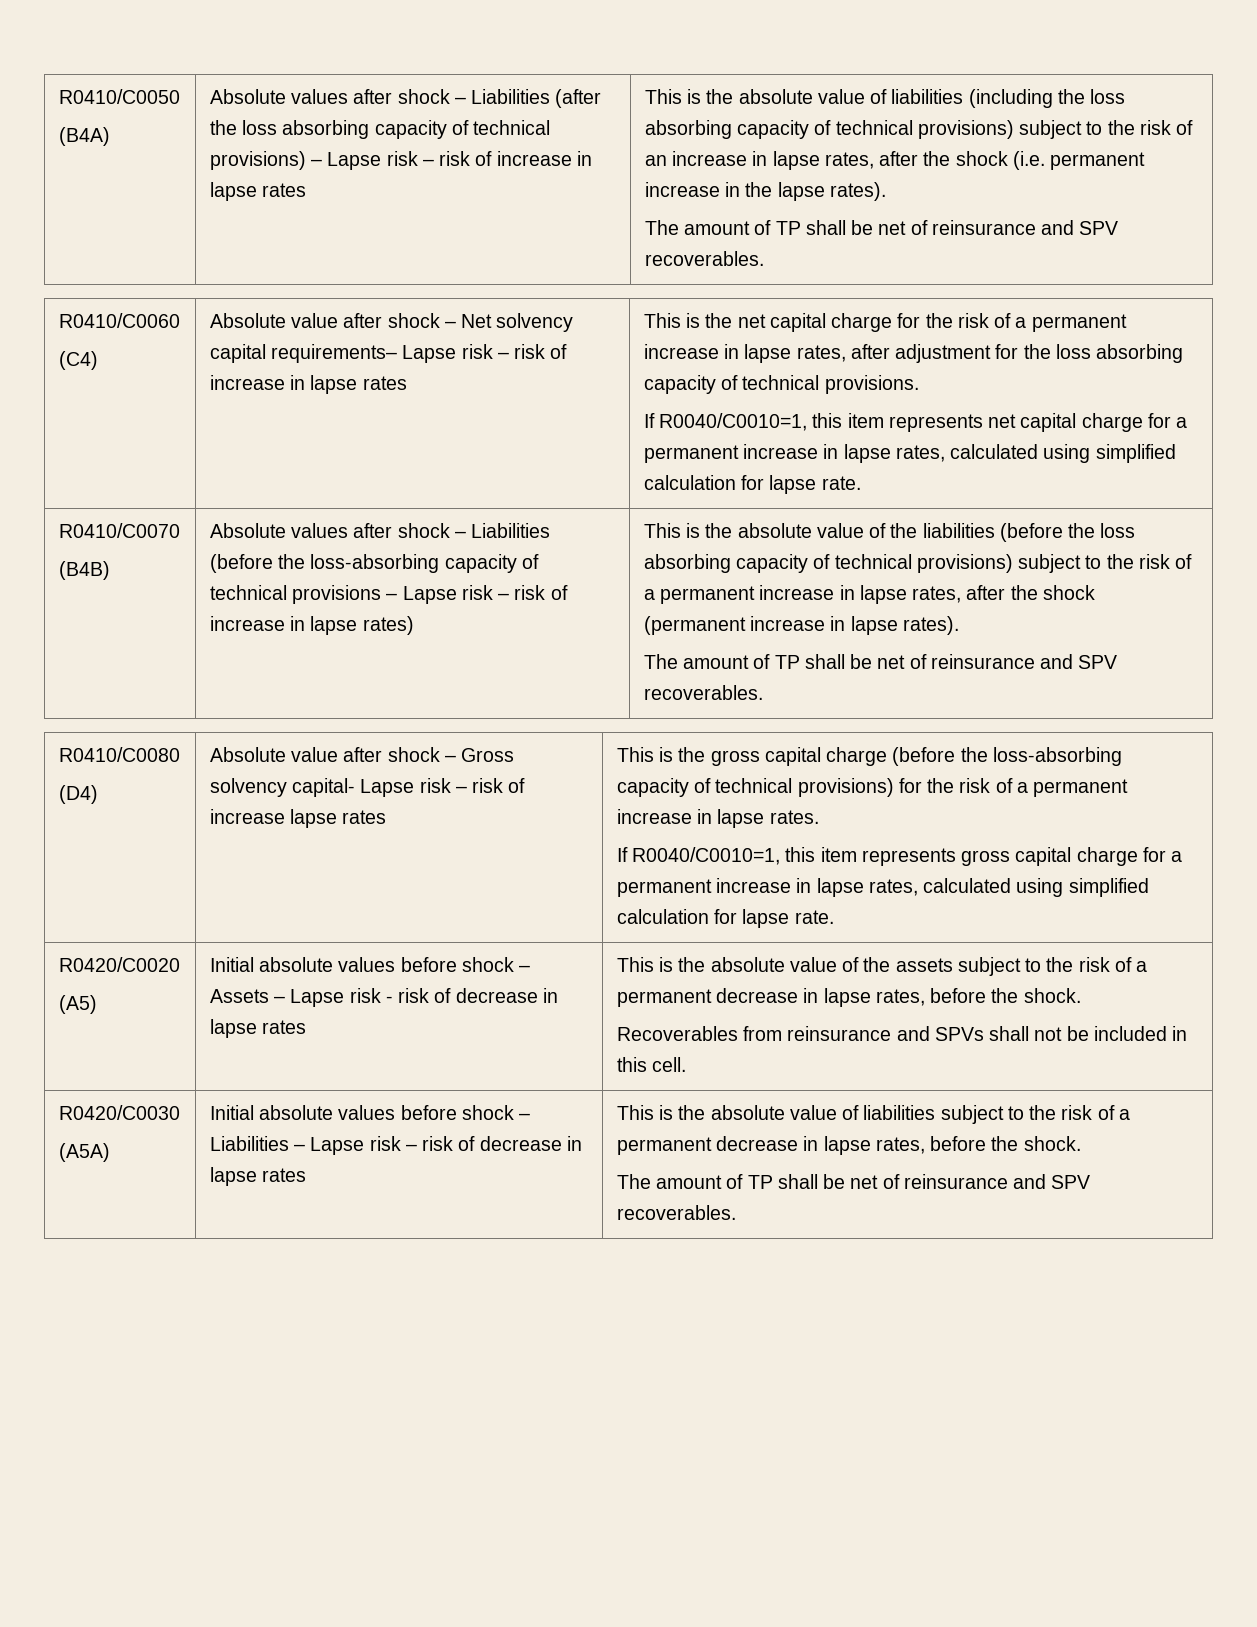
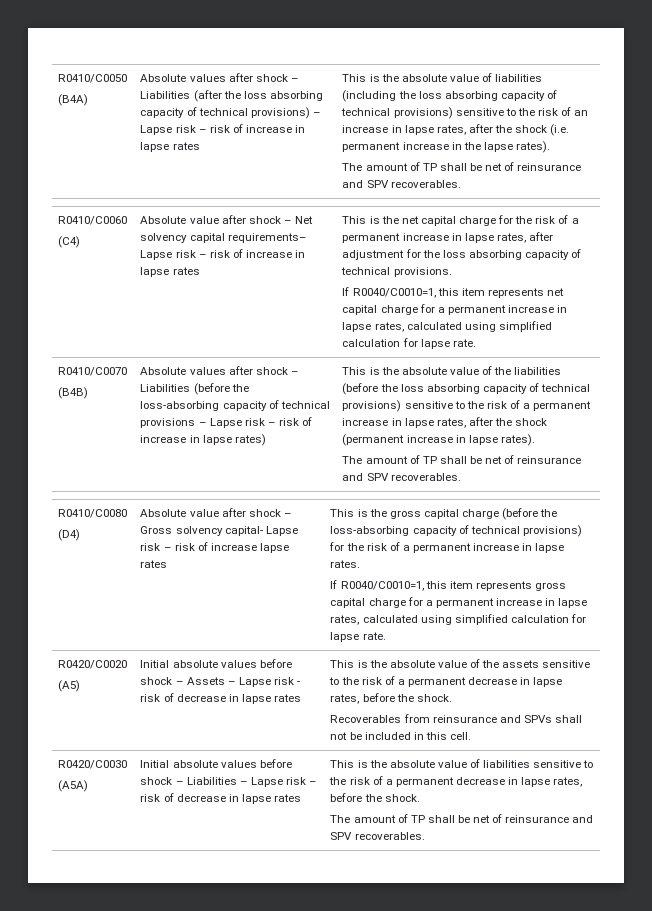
[1019,120,1083,139] subject -> [455,108,504,116] sensitive
[1018,554,1082,573] subject -> [404,401,453,409] sensitive
[957,957,1021,976] subject -> [542,660,591,668] sensitive
[940,1105,1004,1124] subject -> [533,760,582,768] sensitive

